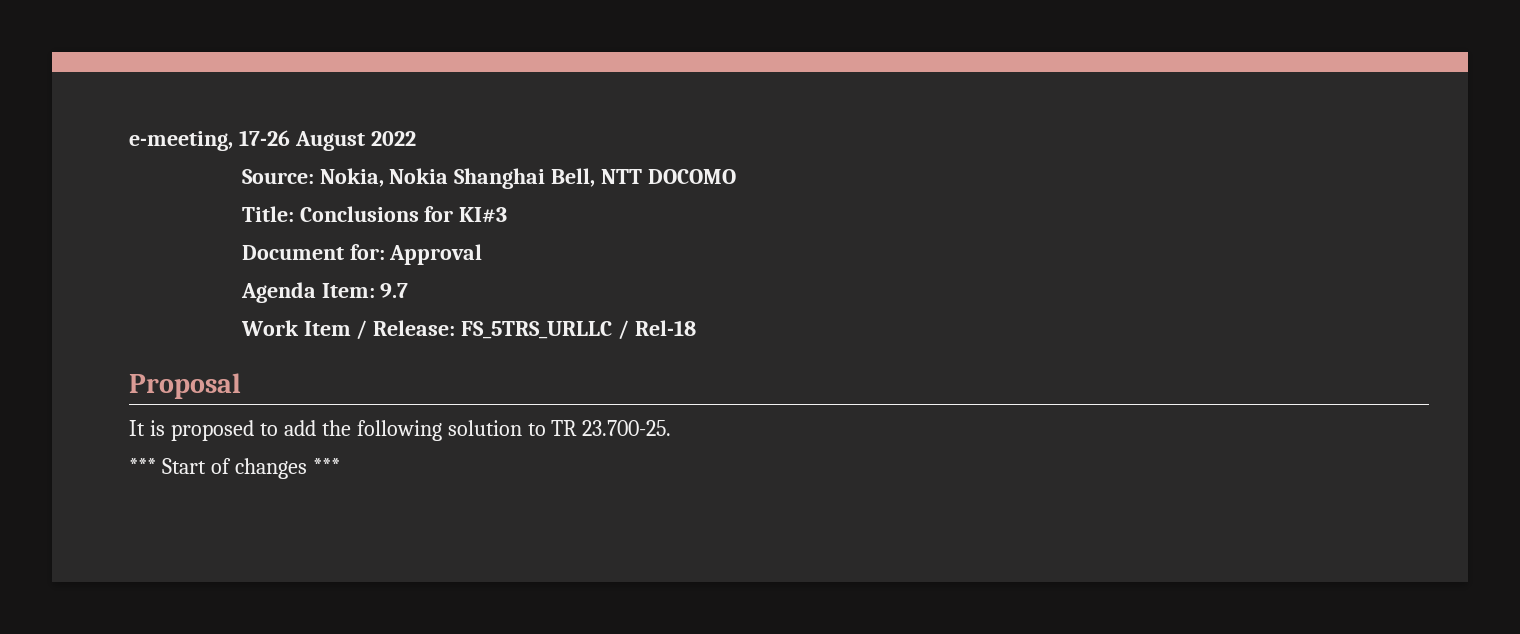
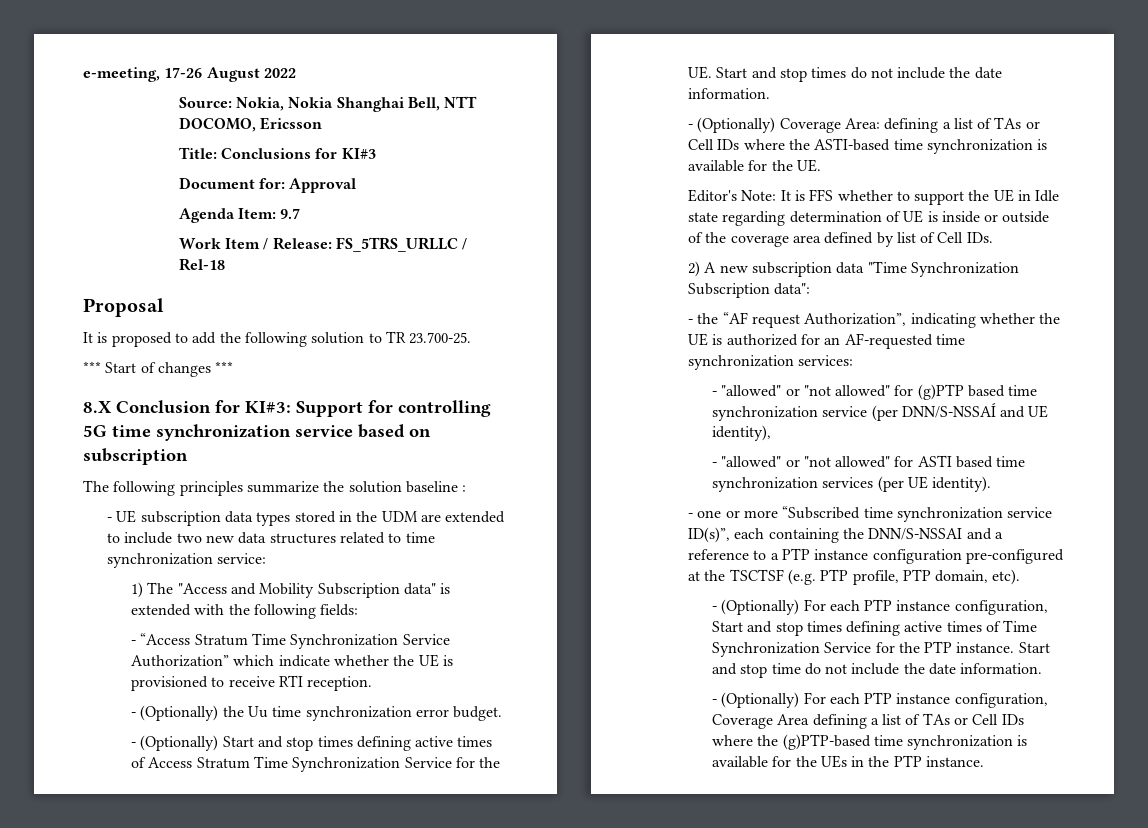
[648,169,737,184] DOCOMO -> [178,117,323,132] DOCOMO, Ericsson
(340, 466) none -> [83,400,491,417] [83,424,431,441] [83,448,188,465] [83,480,467,496] [106,510,506,526] [106,532,435,544] [106,553,267,568] [130,582,451,598] [130,604,359,619] [130,633,450,649] [130,654,453,667] [130,675,373,691] [130,705,503,721] [130,735,493,751] [130,756,501,772] [687,66,1002,82] [687,88,770,99] [687,117,1040,133] [687,138,1048,154] [687,159,821,172] [687,189,1060,205] [687,210,1050,226] [687,232,993,247] [687,261,1019,277] [687,283,811,298] [687,312,1061,328] [687,333,965,349] [687,355,854,370] [711,384,1038,400] [711,403,1049,421] [711,425,771,441] [711,455,1026,468] [711,476,992,492] [687,506,1053,522] [687,527,1003,543] [687,548,1064,564] [687,569,1021,585] [711,599,1048,615] [711,620,1038,636] [711,641,1050,657] [711,663,1043,678] [711,692,1048,708] [711,713,1024,729] [711,734,1028,750] [711,755,985,768] // 8.X Conclusion for KI#3: Support for controlling 5G time synchronization service based on subscription // The following principles summarize the solution baseline : // - UE subscription data types stored in the UDM are extended to include two new data structures related to time synchronization service: // 1) The "Access and Mobility Subscription data" is extended with the following fields: // - “Access Stratum Time Synchronization Service Authorization” which indicate whether the UE is provisioned to receive RTI reception. // - (Optionally) the Uu time synchronization error budget. // - (Optionally) Start and stop times defining active times of Access Stratum Time Synchronization Service for the UE. Start and stop times do not include the date information. // - (Optionally) Coverage Area: defining a list of TAs or Cell IDs where the ASTI-based time synchronization is available for the UE. // Editor's Note: It is FFS whether to support the UE in Idle state regarding determination of UE is inside or outside of the coverage area defined by list of Cell IDs. // 2) A new subscription data "Time Synchronization Subscription data": // - the “AF request Authorization”, indicating whether the UE is authorized for an AF-requested time synchronization services: // - "allowed" or "not allowed" for (g)PTP based time synchronization service (per DNN/S-NSSAÍ and UE identity), // - "allowed" or "not allowed" for ASTI based time synchronization services (per UE identity). // - one or more “Subscribed time synchronization service ID(s)”, each containing the DNN/S-NSSAI and a reference to a PTP instance configuration pre-configured at the TSCTSF (e.g. PTP profile, PTP domain, etc). // - (Optionally) For each PTP instance configuration, Start and stop times defining active times of Time Synchronization Service for the PTP instance. Start and stop time do not include the date information. // - (Optionally) For each PTP instance configuration, Coverage Area defining a list of TAs or Cell IDs where the (g)PTP-based time synchronization is available for the UEs in the PTP instance.

